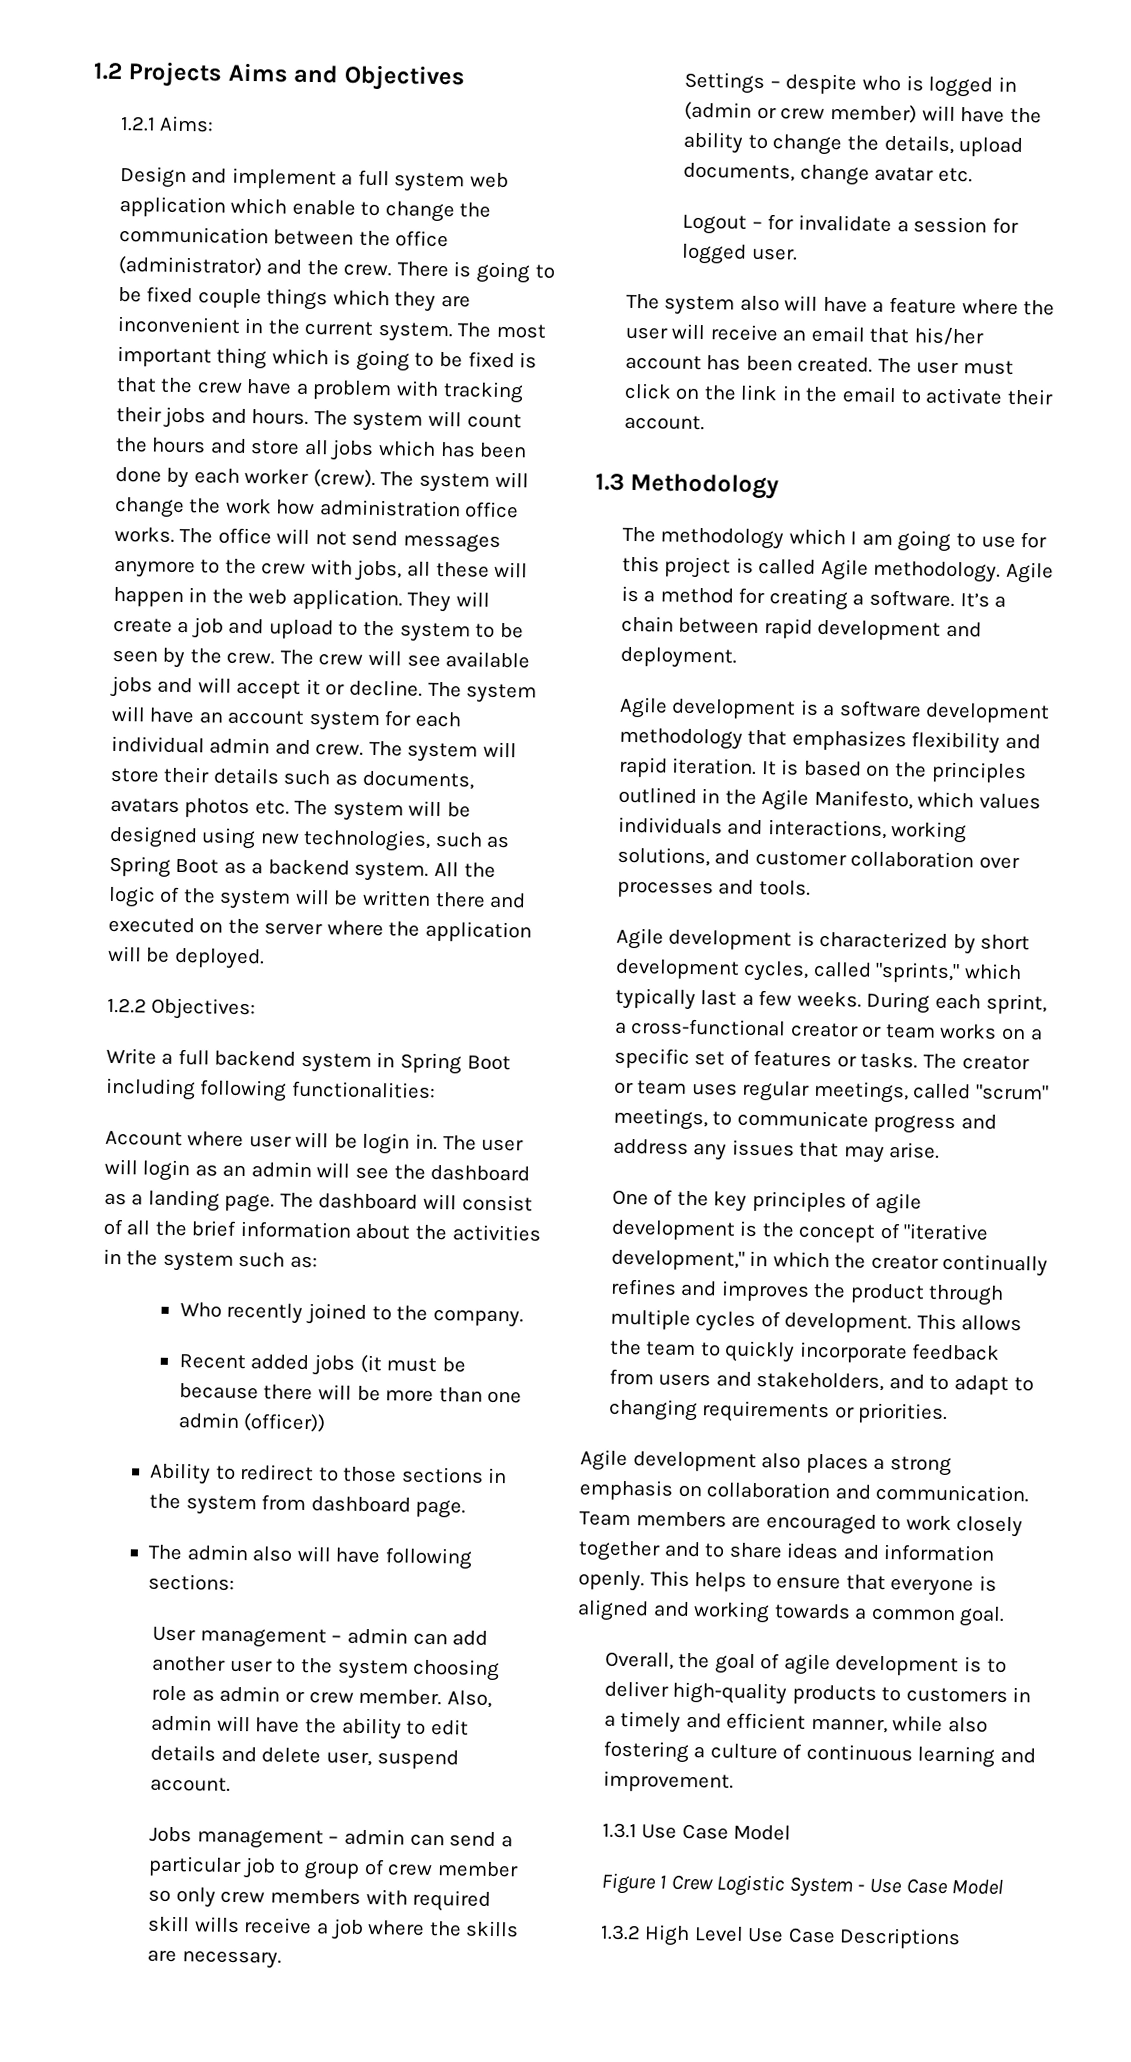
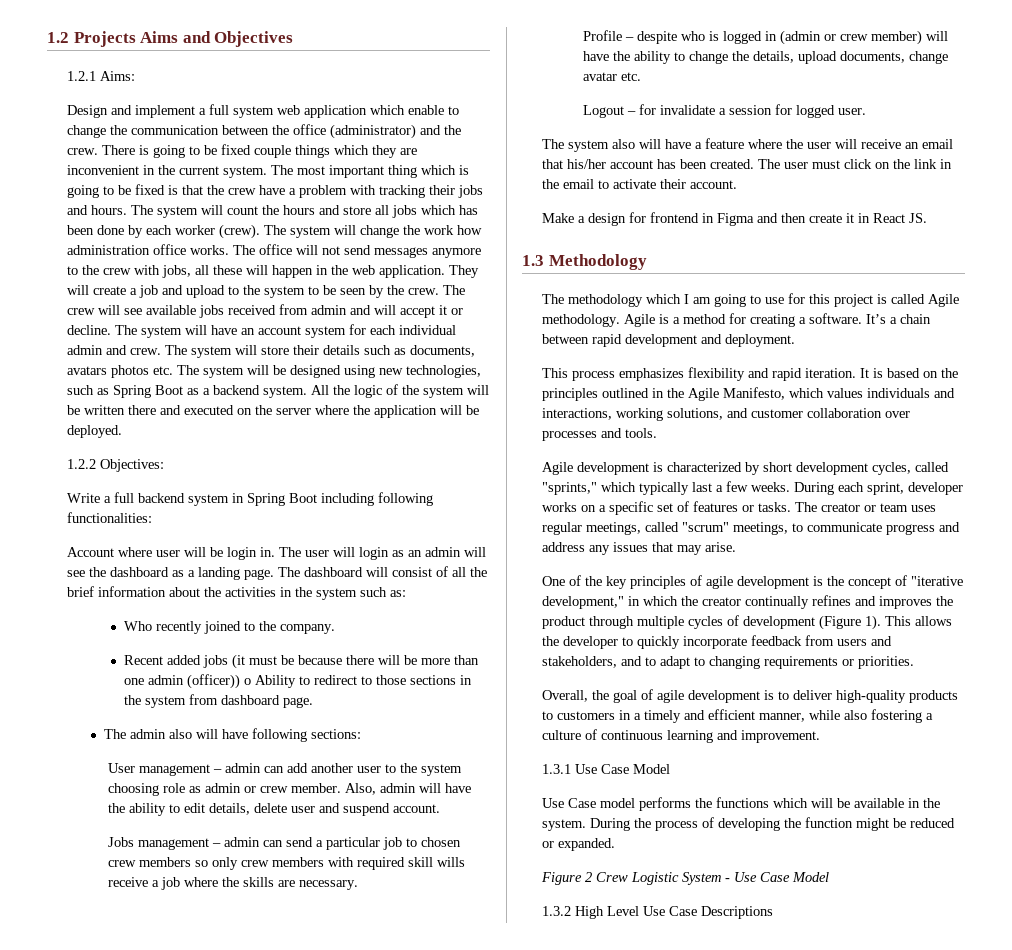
(153, 686) none -> [228,304,348,315] received from admin
(327, 1423) // -> [244,678,252,685] o
[150,1744,372,1767] details and delete user, -> [209,803,341,815] details, delete user and
[303,1858,519,1880] group of crew member -> [421,837,462,847] [108,857,192,867] chosen crew members
[684,71,766,94] Settings -> [583,30,623,41] Profile
(705, 422) none -> [542,212,928,226] // Make a design for frontend in Figma and then create it in React JS.
[618,696,1051,724] [618,727,788,750] Agile development is a software development methodology that -> [542,368,616,381] This process
[613,1018,936,1039] a cross-functional creator or team -> [908,482,964,495] developer
[784,1312,913,1334] development. -> [743,615,882,630] development (Figure 1).
[645,1341,697,1357] team -> [563,636,619,649] developer
[580,1449,952,1477] [579,1479,1030,1503] [579,1511,1024,1538] [578,1540,996,1562] [578,1570,997,1597] [577,1599,1006,1627] // Agile development also places a strong emphasis on collaboration and communication. Team members are encouraged to work closely together and to share ideas and information openly. This helps to ensure that everyone is aligned and working towards a common goal. -> (915, 662) none
(792, 1832) none -> [542,797,941,811] [542,817,956,831] [542,838,616,851] // Use Case model performs the functions which will be available in the system. During the process of developing the function might be reduced or expanded.
[659,1875,667,1889] 1 -> [585,872,593,882] 2

